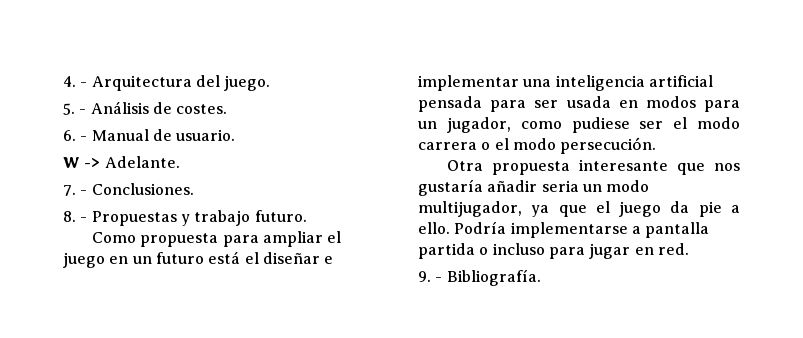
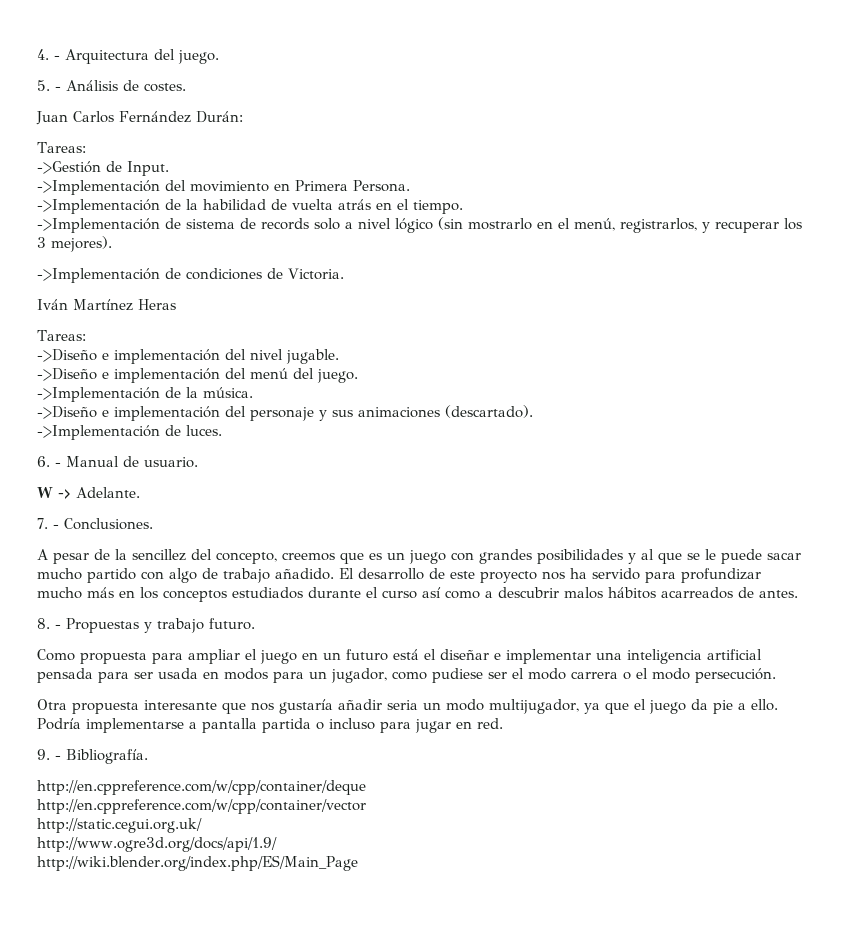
(228, 109) none -> [36,111,243,125] [37,142,86,153] [37,161,169,176] [37,180,410,195] [37,199,463,214] [37,217,802,233] [37,236,112,252] [37,268,344,283] [37,299,176,311] [37,330,86,341] [37,349,339,364] [37,368,358,383] [37,387,253,402] [37,405,533,421] [37,425,222,440] // Juan Carlos Fernández Durán: // Tareas: // ->Gestión de Input. // ->Implementación del movimiento en Primera Persona. // ->Implementación de la habilidad de vuelta atrás en el tiempo. // ->Implementación de sistema de records solo a nivel lógico (sin mostrarlo en el menú, registrarlos, y recuperar los 3 mejores). // ->Implementación de condiciones de Victoria. // Iván Martínez Heras // Tareas: // ->Diseño e implementación del nivel jugable. // ->Diseño e implementación del menú del juego. // ->Implementación de la música. // ->Diseño e implementación del personaje y sus animaciones (descartado). // ->Implementación de luces.
(194, 189) none -> [37,549,801,564] [37,568,761,583] [37,587,798,602] // A pesar de la sencillez del concepto, creemos que es un juego con grandes posibilidades y al que se le puede sacar mucho partido con algo de trabajo añadido. El desarrollo de este proyecto nos ha servido para profundizar mucho más en los conceptos estudiados durante el curso así como a descubrir malos hábitos acarreados de antes.
(541, 277) none -> [37,780,366,795] [37,799,366,814] [37,818,202,833] [37,837,277,852] [37,855,358,871] // http://en.cppreference.com/w/cpp/container/deque // http://en.cppreference.com/w/cpp/container/vector // http://static.cegui.org.uk/ // http://www.ogre3d.org/docs/api/1.9/ // http://wiki.blender.org/index.php/ES/Main_Page

